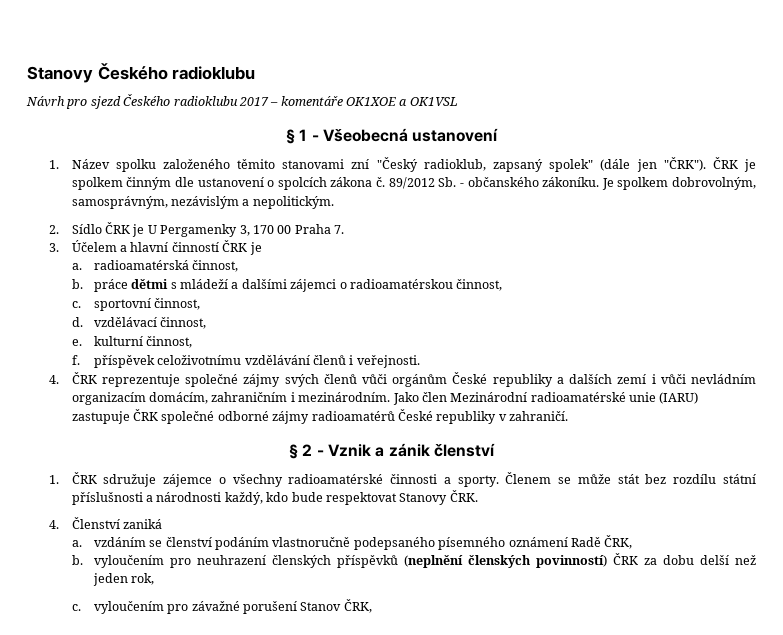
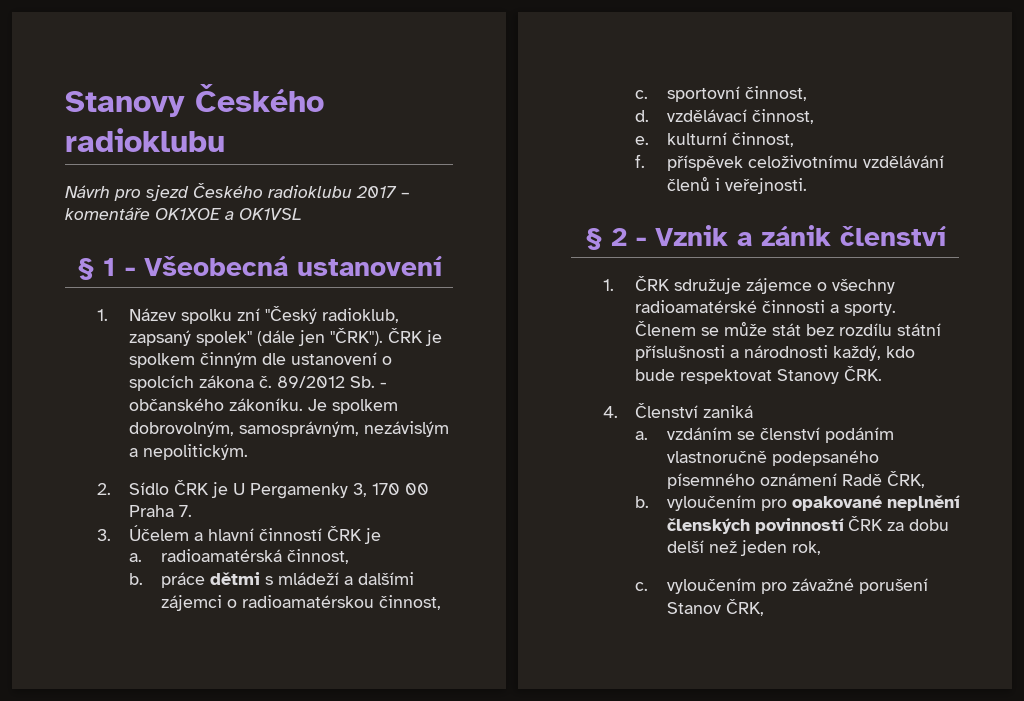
[162,159,345,169] založeného těmito stanovami -> (232, 316) none
[49,372,756,387] [71,392,699,405] [71,409,569,424] // 4. ČRK reprezentuje společné zájmy svých členů vůči orgánům České republiky a dalších zemí i vůči nevládním organizacím domácím, zahraničním i mezinárodním. Jako člen Mezinárodní radioamatérské unie (IARU) zastupuje ČRK společné odborné zájmy radioamatérů České republiky v zahraničí. -> (807, 186) none
[196,555,607,568] neuhrazení členských příspěvků (neplnění členských povinností) -> [791,495,960,511] [666,518,844,534] opakované neplnění členských povinností

